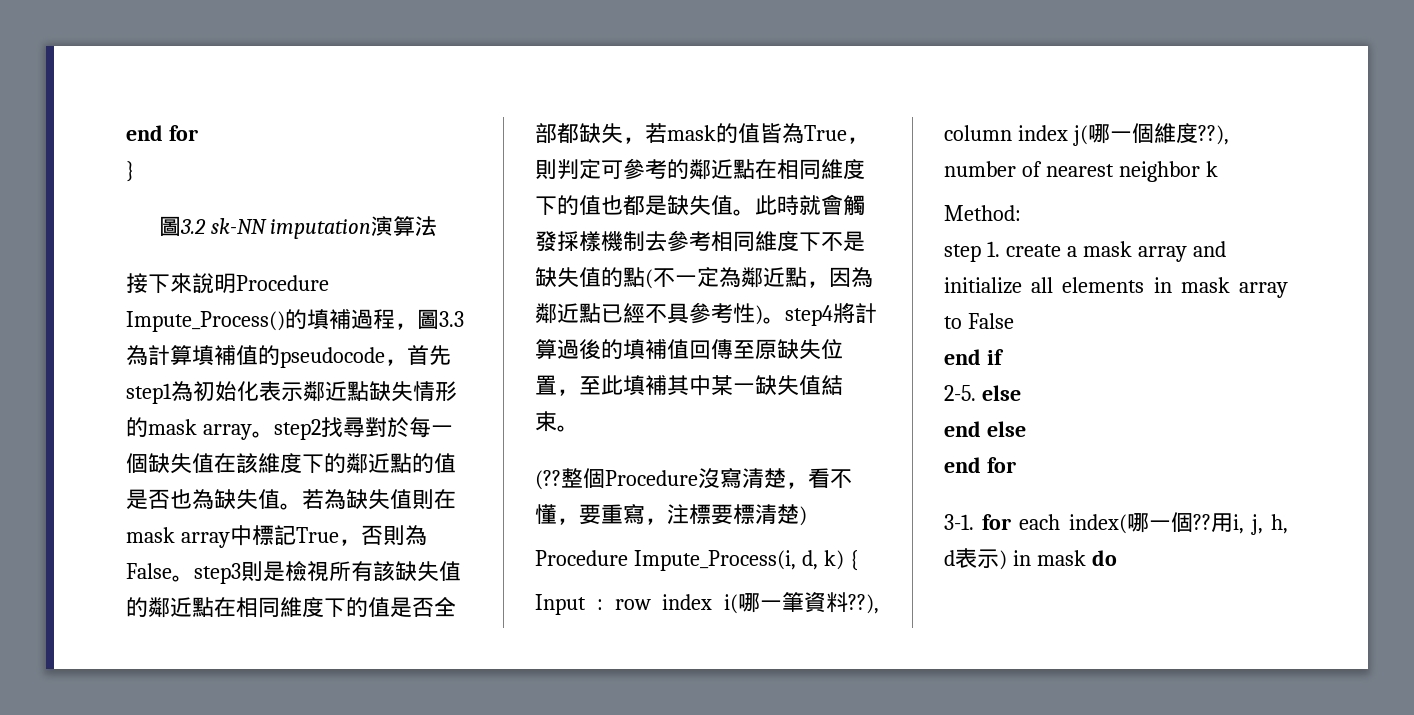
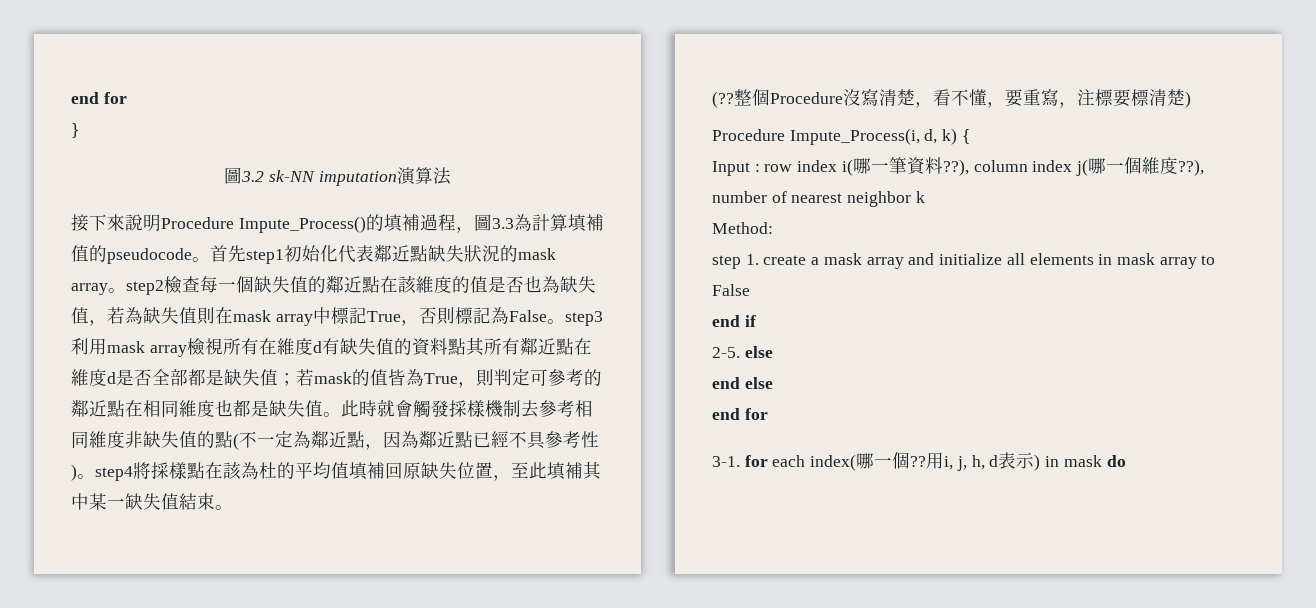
[385,359,407,366] ， -> [192,257,210,262] 。
[171,381,303,402] 為初始化表示 -> [284,245,374,263] 初始化代表
[413,381,457,401] 情形 -> [464,245,500,262] 狀況
[320,417,409,438] 找尋對於 -> [164,276,200,294] 檢查
[214,453,412,474] 在該維度下的鄰近點 -> [308,275,452,294] 的鄰近點在該維度
[280,503,302,510] 。 -> [89,320,107,326] ，
(405, 535) none -> [454,307,491,324] 標記
[241,561,461,582] [126,597,456,618] [535,123,645,144] 則是檢視所有該缺失值的鄰近點在相同維度下的值是否全部都缺失， -> [71,337,592,357] [71,369,296,386] 利用mask array檢視所有在維度d有缺失值的資料點其所有鄰近點在維度d是否全部都是缺失值；
[535,195,601,215] 下的值 -> (215, 408) none
[799,231,865,251] 下不是 -> [125,431,143,448] 非
[855,303,877,323] [535,338,755,360] 計算過後的填補值回傳至 -> [151,462,403,480] 採樣點在該為杜的平均值填補回

